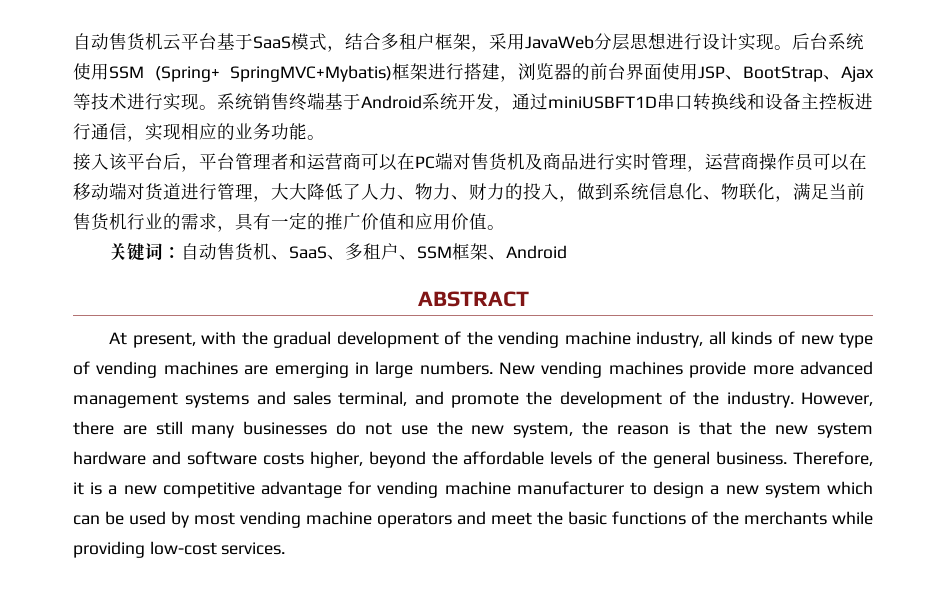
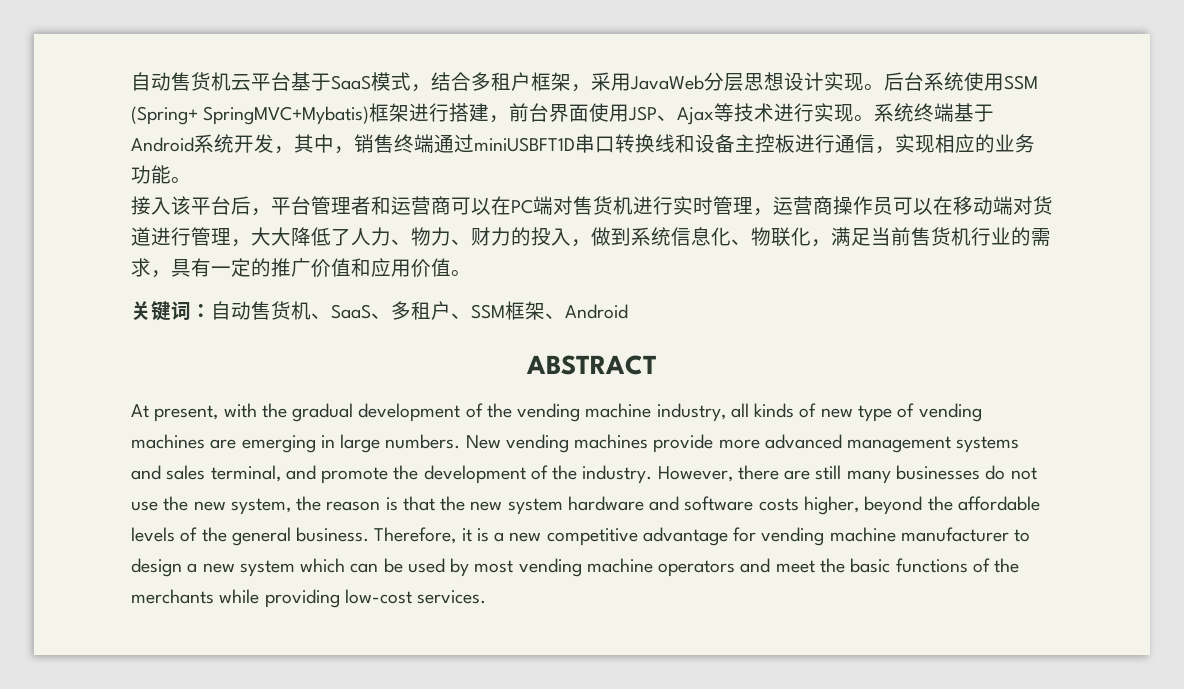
[666,33,702,50] 进行 -> (784, 81) none
[518,63,590,80] 浏览器的 -> (510, 119) none
[743,66,841,82] BootStrap、 -> (678, 118) none
[253,93,289,110] 销售 -> (915, 112) none
(512, 109) none -> [294,134,434,154] 其中，销售终端
[525,153,579,170] 及商品 -> (633, 205) none

